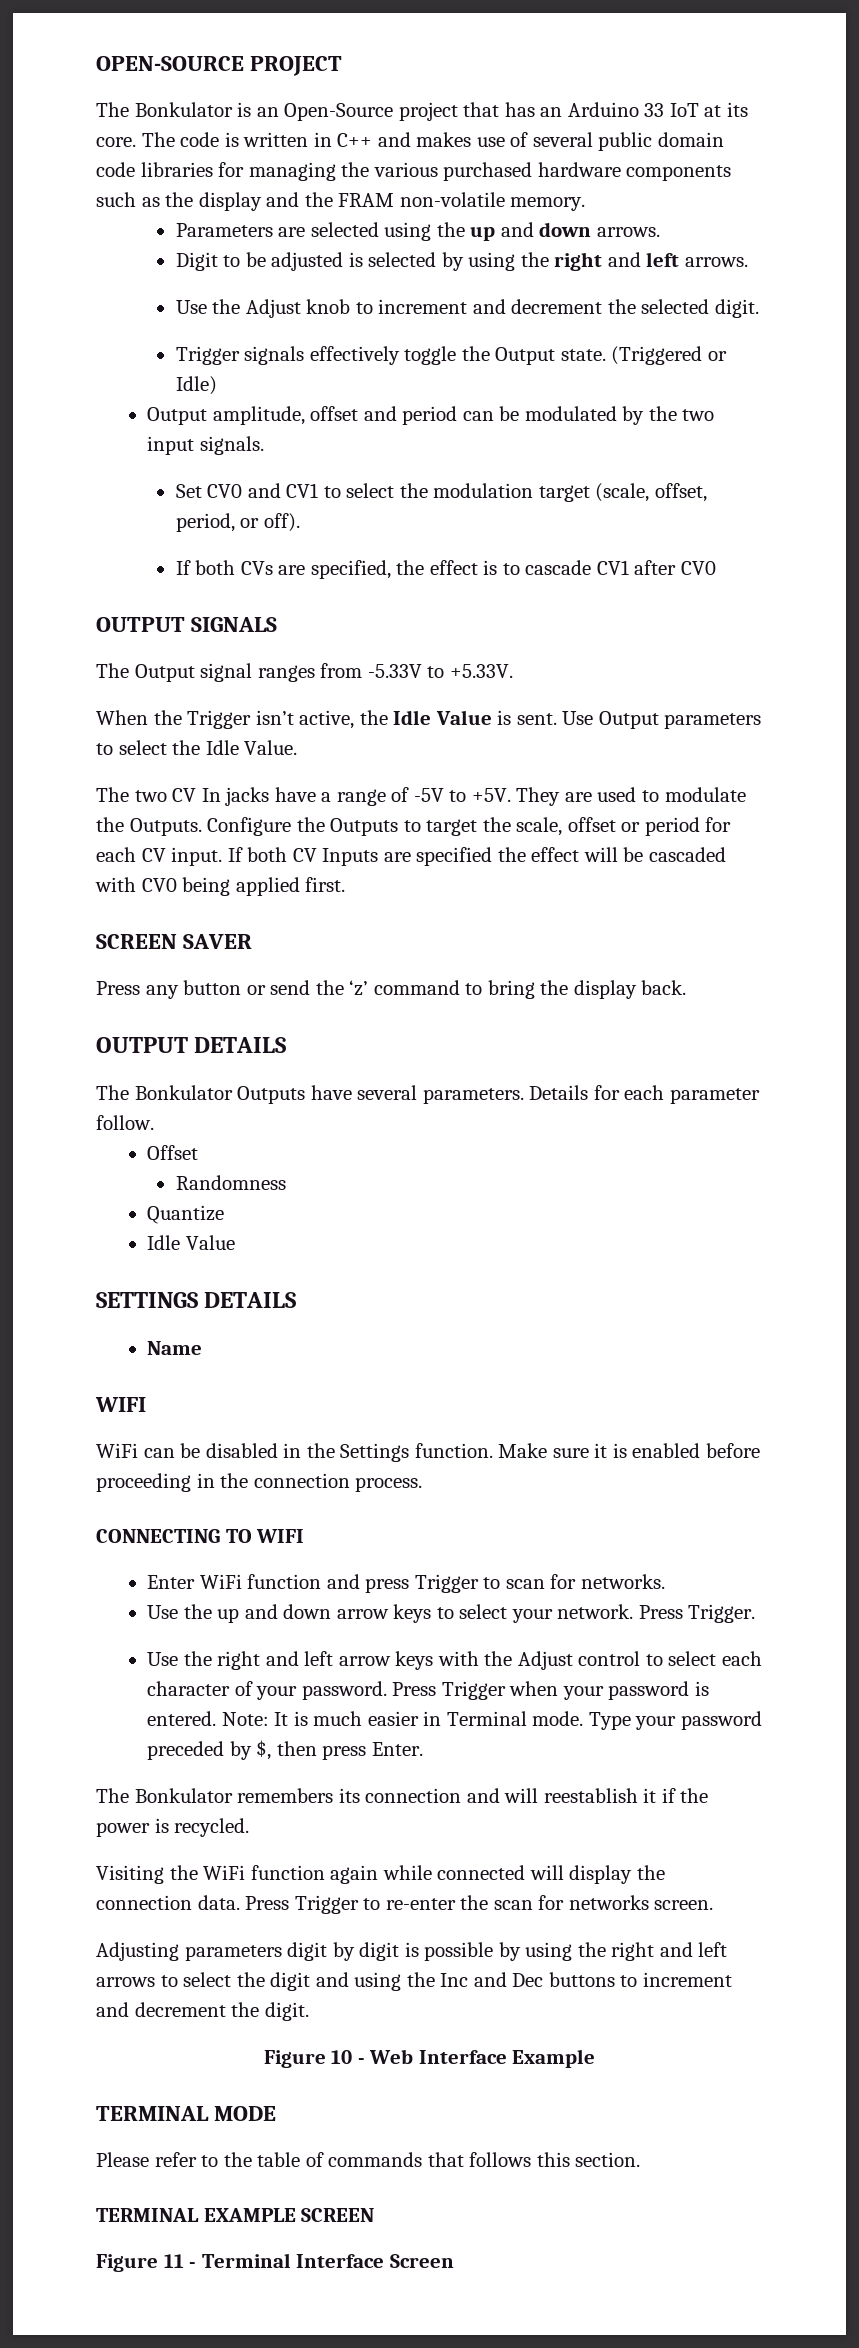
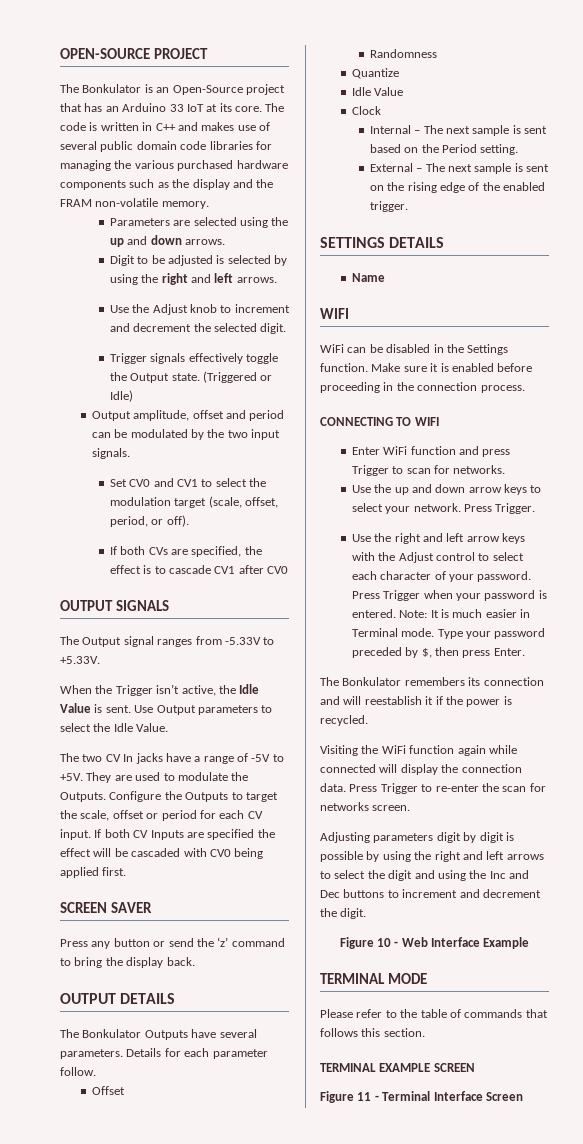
(235, 1242) none -> [351,106,381,115] [369,125,548,136] [369,144,519,155] [369,163,550,174] [369,182,546,193] [369,201,408,212] // Clock // Internal – The next sample is sent based on the Period setting. // External – The next sample is sent on the rising edge of the enabled trigger.

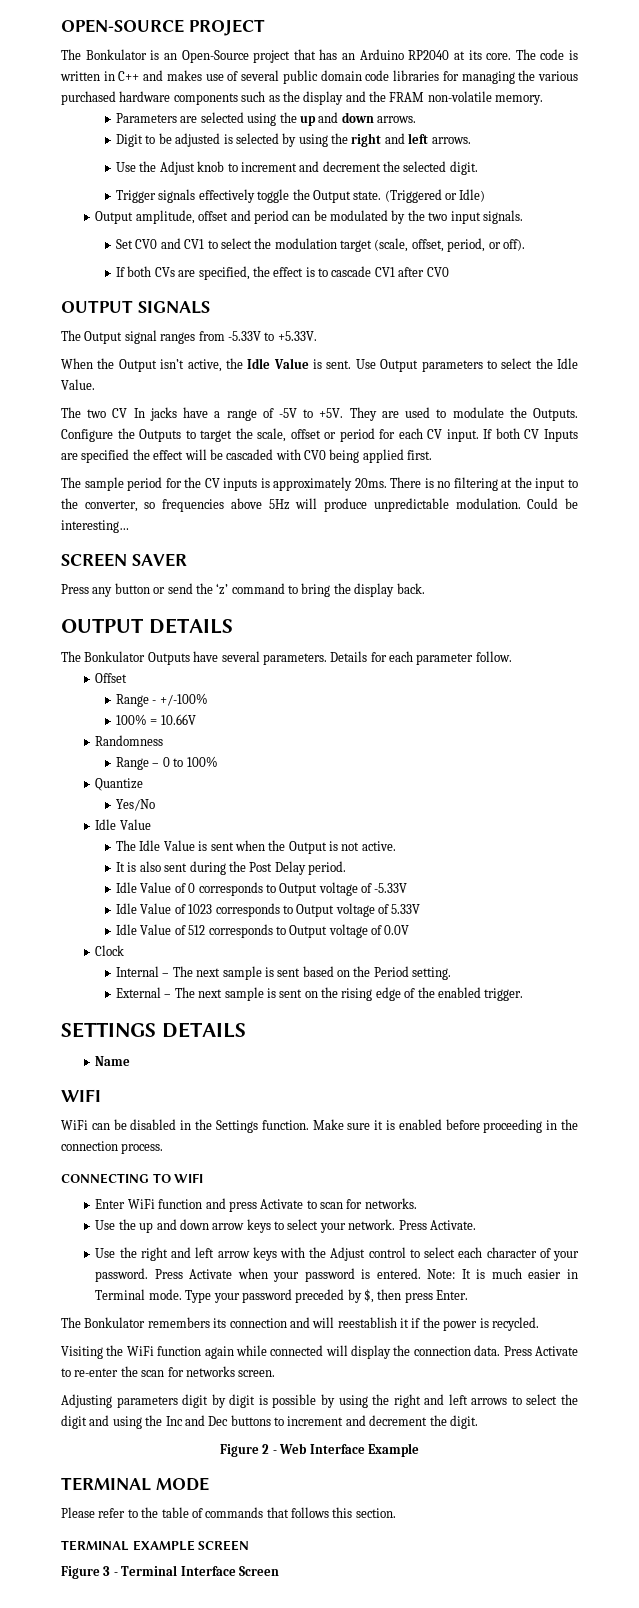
[169,104,204,112] 33 IoT -> [408,50,450,60] RP2040
[115,685,153,696] Trigger -> [118,359,157,372] Output
(127, 871) none -> [61,477,578,491] [61,498,578,512] [61,520,129,533] // The sample period for the CV inputs is approximately 20ms. There is no filtering at the input to the converter, so frequencies above 5Hz will produce unpredictable modulation. Could be interesting…
[369,49,437,58] Randomness -> [115,693,208,707] [115,714,196,725] [95,735,164,746] [115,756,218,770] Range - +/-100% // 100% = 10.66V // Randomness // Range – 0 to 100%
[351,87,404,96] // Idle Value -> [115,799,155,811] [95,819,151,830] [115,840,396,854] [115,861,346,875] [115,882,408,896] [115,903,421,917] [115,924,410,938] // Yes/No // Idle Value // The Idle Value is sent when the Output is not active. // It is also sent during the Post Delay period. // Idle Value of 0 corresponds to Output voltage of -5.33V // Idle Value of 1023 corresponds to Output voltage of 5.33V // Idle Value of 512 corresponds to Output voltage of 0.0V
[351,465,389,476] Trigger -> [260,1199,304,1209] Activate
[495,503,536,514] Trigger. -> [429,1220,476,1230] Activate.
[383,590,421,601] Trigger -> [189,1269,233,1279] Activate
[380,783,418,794] Trigger -> [534,1346,578,1356] Activate
[376,938,391,947] 10 -> [262,1444,270,1454] 2
[357,1092,372,1101] 11 -> [103,1566,111,1576] 3

